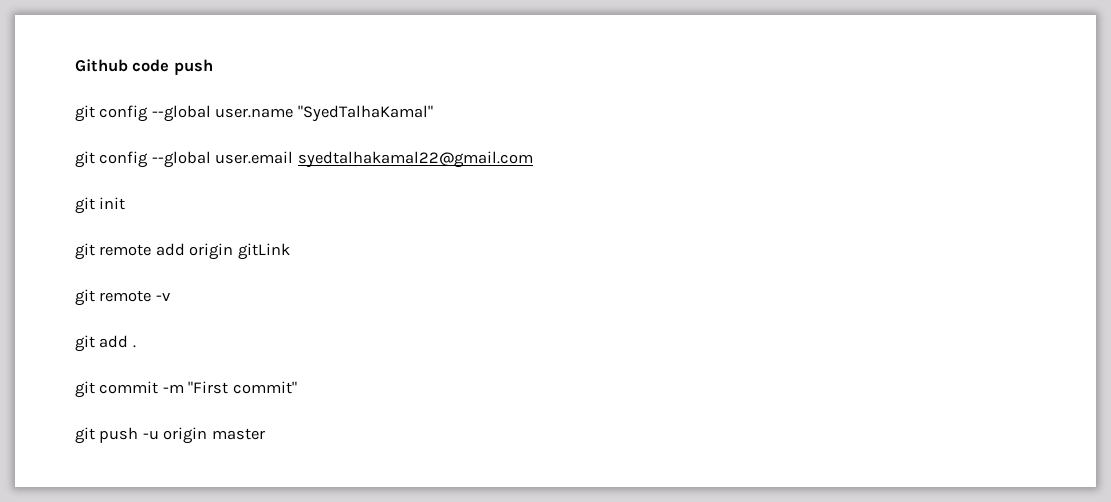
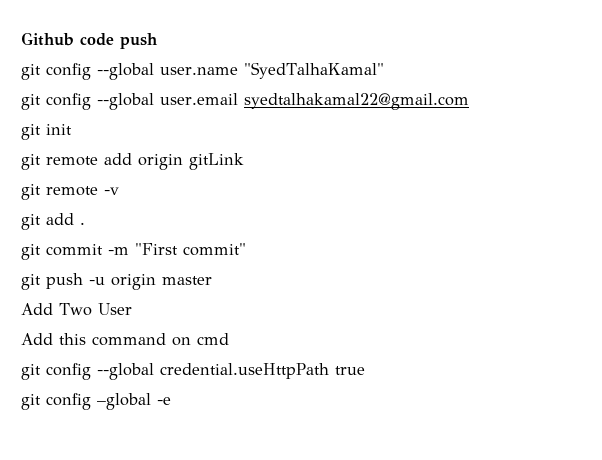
(265, 434) none -> [21,303,132,316] [21,333,229,346] [21,363,365,380] [21,393,171,410] // Add Two User // Add this command on cmd // git config --global credential.useHttpPath true // git config –global -e

